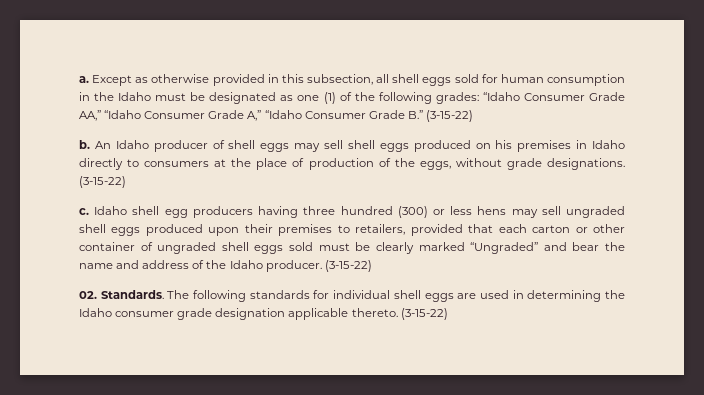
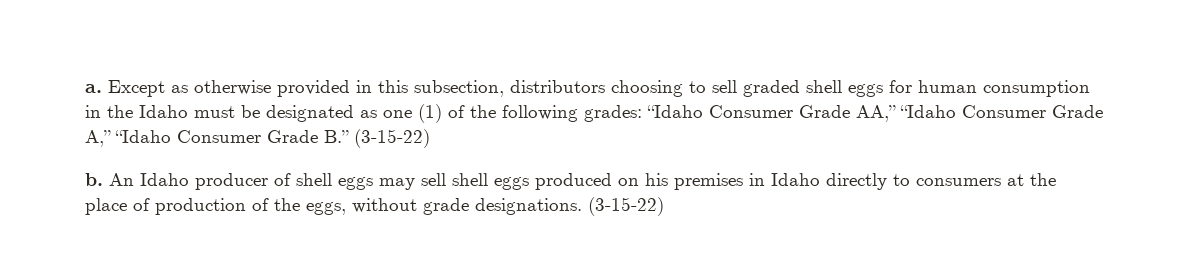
[376,74,479,86] all shell eggs sold -> [510,80,883,97] distributors choosing to sell graded shell eggs
[79,206,625,218] [79,224,625,236] [79,242,626,254] [79,260,372,272] [79,290,625,302] [79,308,448,320] // c. Idaho shell egg producers having three hundred (300) or less hens may sell ungraded shell eggs produced upon their premises to retailers, provided that each carton or other container of ungraded shell eggs sold must be clearly marked “Ungraded” and bear the name and address of the Idaho producer. (3-15-22) // 02. Standards. The following standards for individual shell eggs are used in determining the Idaho consumer grade designation applicable thereto. (3-15-22) -> (664, 206) none

